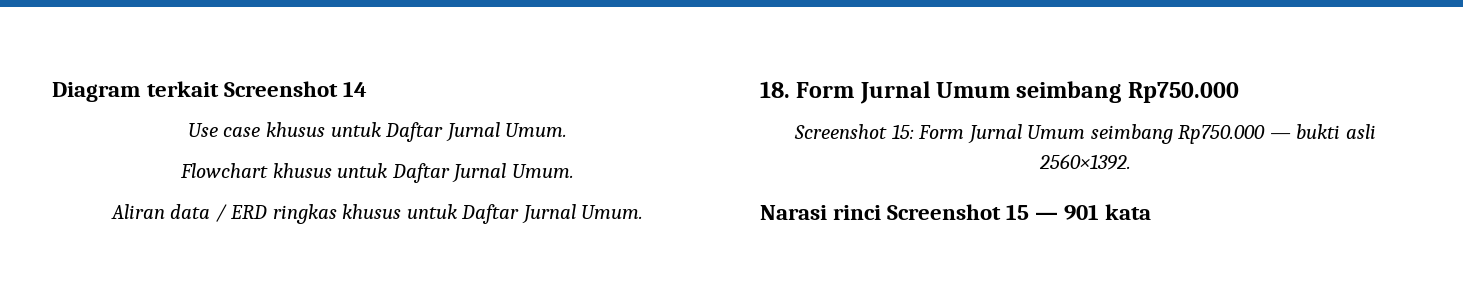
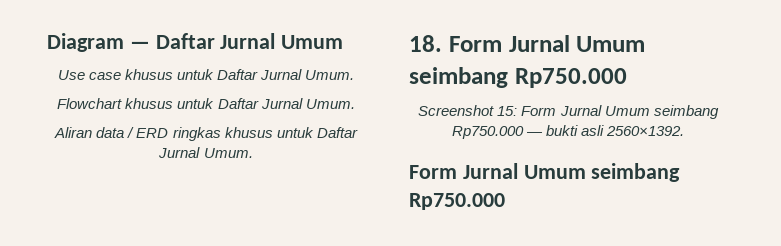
[147,81,368,97] terkait Screenshot 14 -> [129,33,344,49] — Daftar Jurnal Umum
[760,204,1152,220] Narasi rinci Screenshot 15 — 901 kata -> [409,163,681,182] [409,193,505,210] Form Jurnal Umum seimbang Rp750.000

